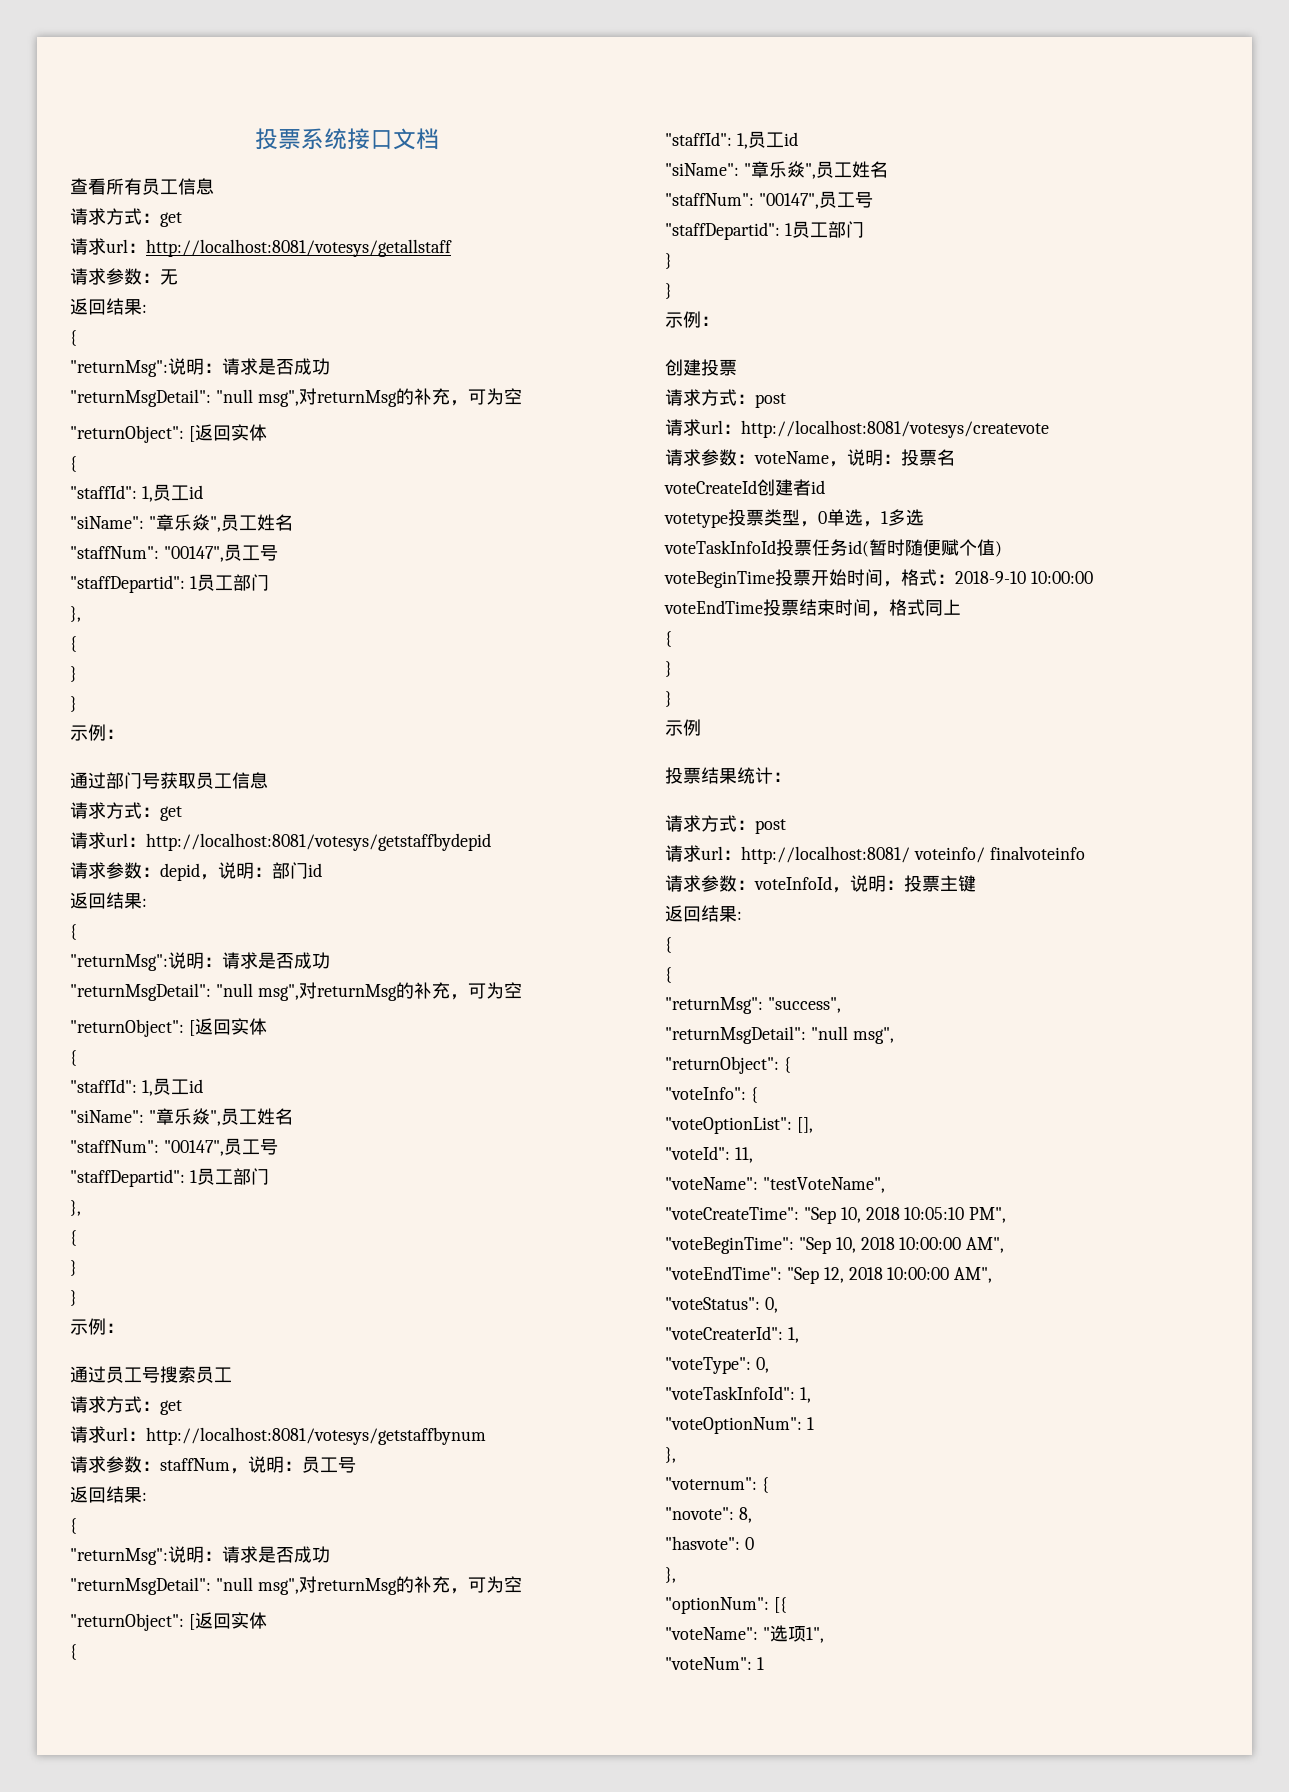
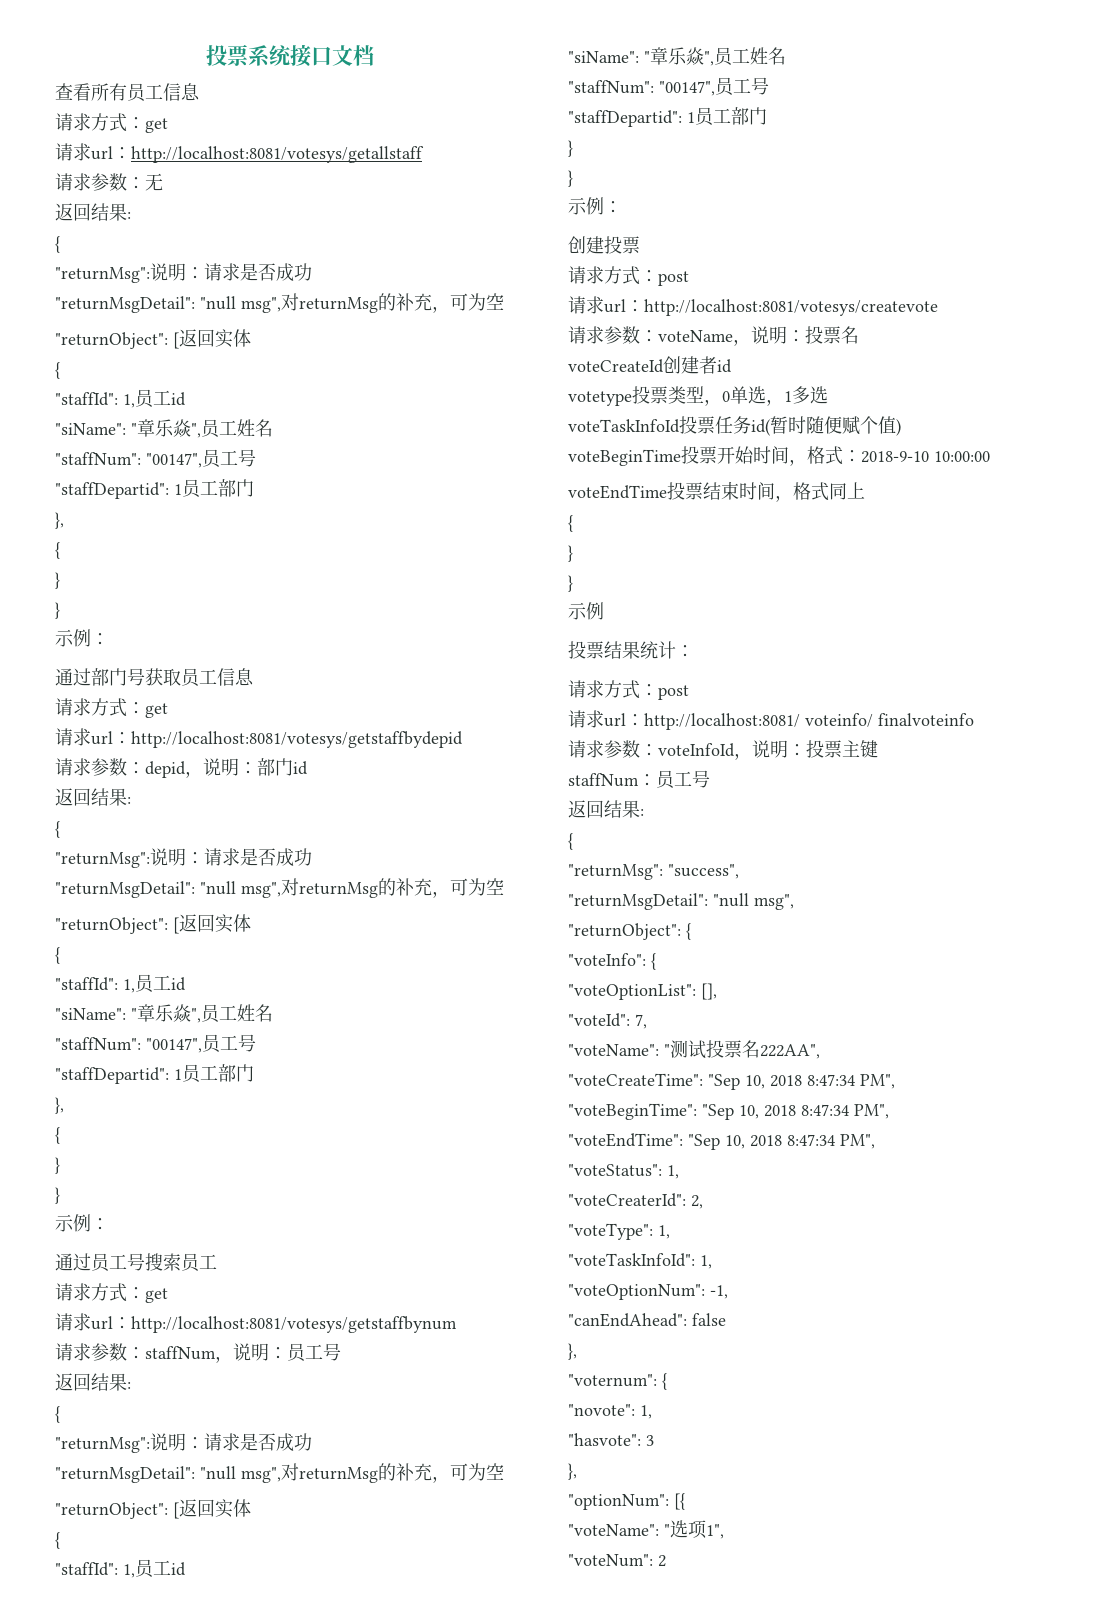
[665,905,742,922] [665,937,672,953] [665,967,672,983] // 返回结果: // { // { -> [568,770,710,789] [568,800,644,818] [568,833,573,850] // staffNum：员工号 // 返回结果: // {
[734,1147,753,1163] [665,1177,885,1193] 11, // "voteName": "testVoteName", -> [635,1014,647,1029] [568,1040,820,1059] 7, // "voteName": "测试投票名222AA",
[904,1207,965,1220] 10:05:10 -> [807,1074,855,1086] 8:47:34
[899,1237,1005,1253] 10:00:00 AM", -> [801,1104,889,1119] 8:47:34 PM",
[823,1267,993,1283] 12, 2018 10:00:00 AM", -> [725,1134,875,1149] 10, 2018 8:47:34 PM",
[764,1297,778,1313] 0, -> [667,1165,679,1179] 1,
[787,1327,799,1343] 1, -> [691,1195,703,1209] 2,
[755,1357,769,1373] 0, -> [658,1225,670,1239] 1,
[806,1417,814,1430] 1 -> [710,1285,728,1299] [568,1313,726,1327] -1, // "canEndAhead": false
[738,1507,752,1523] 8, -> [640,1405,652,1419] 1,
[744,1537,754,1550] 0 -> [646,1435,654,1446] 3
[756,1657,764,1670] 1 -> [658,1555,666,1567] 2

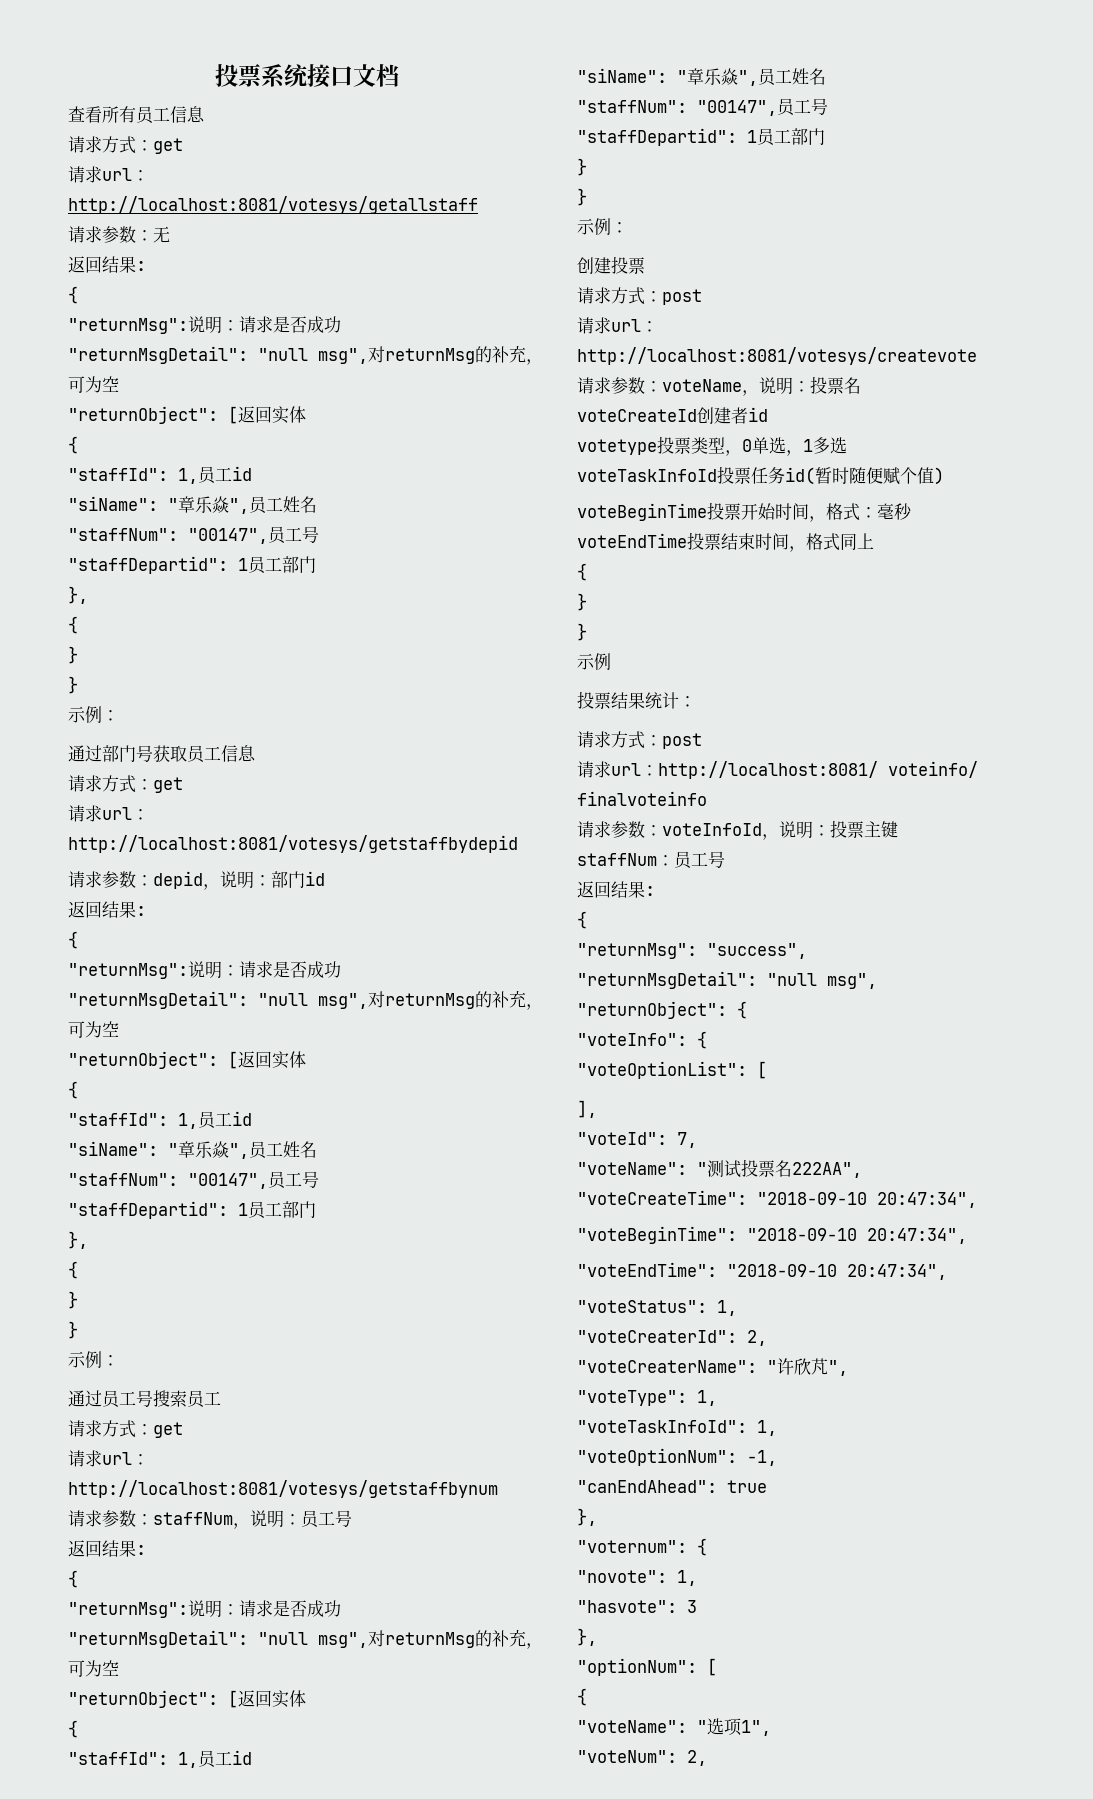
[861,451,990,463] 2018-9-10 10:00:00 -> [877,503,912,520] 毫秒
[701,983,717,1000] [], -> [757,1061,767,1079] [577,1100,597,1118] [ // ],
[708,1074,895,1090] [568,1103,889,1120] [568,1133,875,1150] "Sep 10, 2018 8:47:34 PM", // "voteBeginTime": "Sep 10, 2018 8:47:34 PM", // "voteEndTime": "Sep 10, 2018 8:47:34 PM", -> [757,1192,977,1208] [577,1226,967,1244] [577,1262,947,1280] "2018-09-10 20:47:34", // "voteBeginTime": "2018-09-10 20:47:34", // "voteEndTime": "2018-09-10 20:47:34",
(703, 1202) none -> [577,1358,848,1376] // "voteCreaterName": "许欣芃",
[692,1313,726,1326] false -> [727,1480,767,1493] true
[674,1493,685,1510] [{ -> [707,1658,717,1676] [577,1688,587,1706] [ // {
[658,1555,666,1567] 2 -> [687,1750,707,1766] 2,

